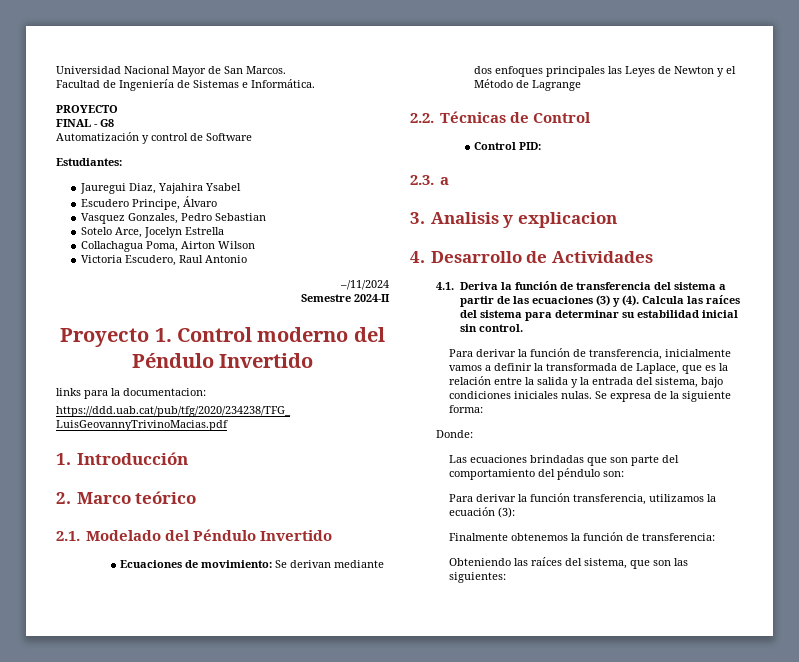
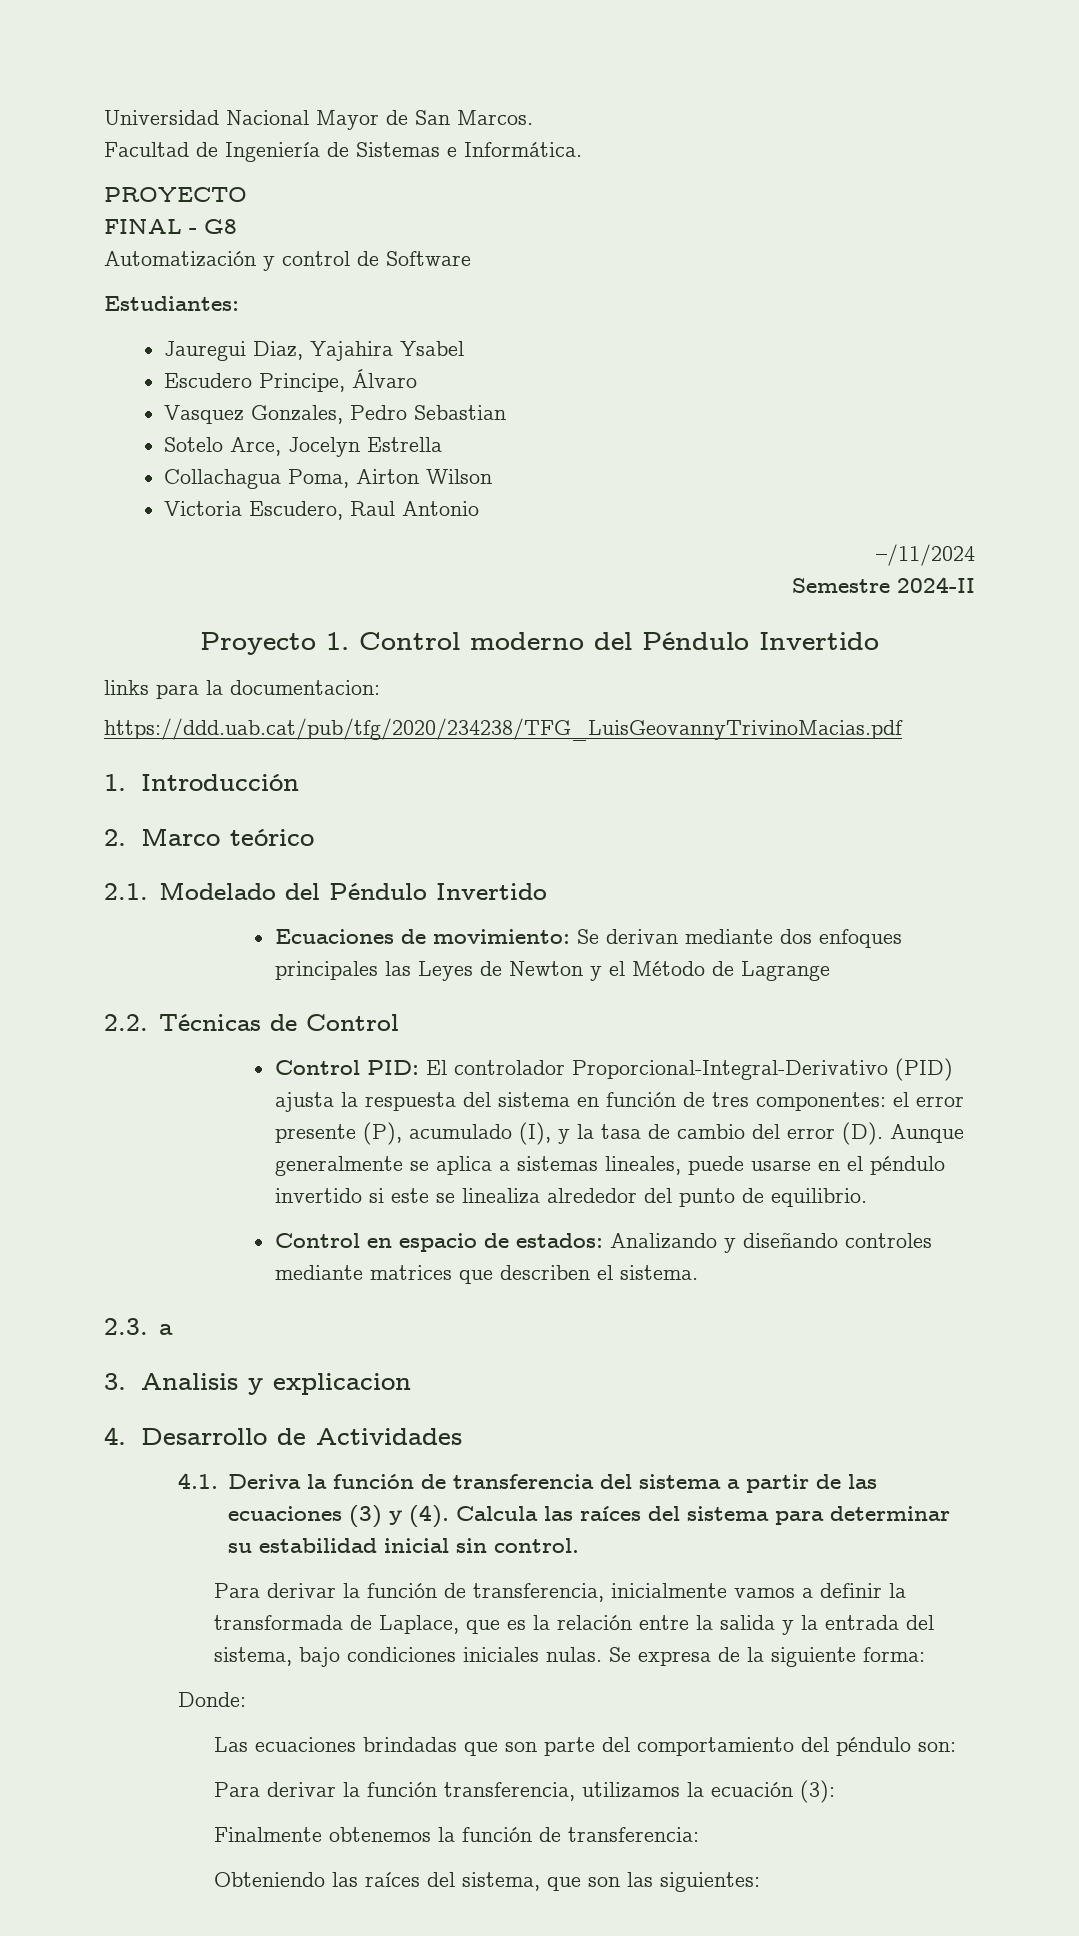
(542, 146) none -> [425,1058,953,1081] [274,1092,964,1112] [274,1122,964,1145] [274,1156,945,1176] [274,1188,867,1207] [274,1232,932,1253] [274,1265,698,1284] El controlador Proporcional-Integral-Derivativo (PID) ajusta la respuesta del sistema en función de tres componentes: el error presente (P), acumulado (I), y la tasa de cambio del error (D). Aunque generalmente se aplica a sistemas lineales, puede usarse en el péndulo invertido si este se linealiza alrededor del punto de equilibrio. // Control en espacio de estados: Analizando y diseñando controles mediante matrices que describen el sistema.

